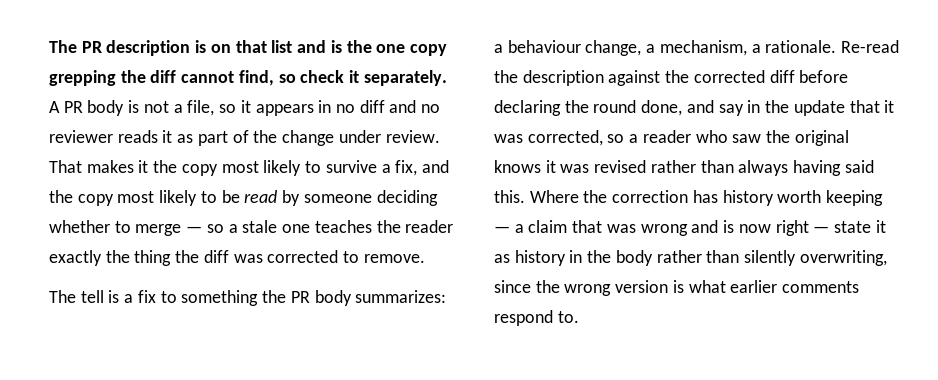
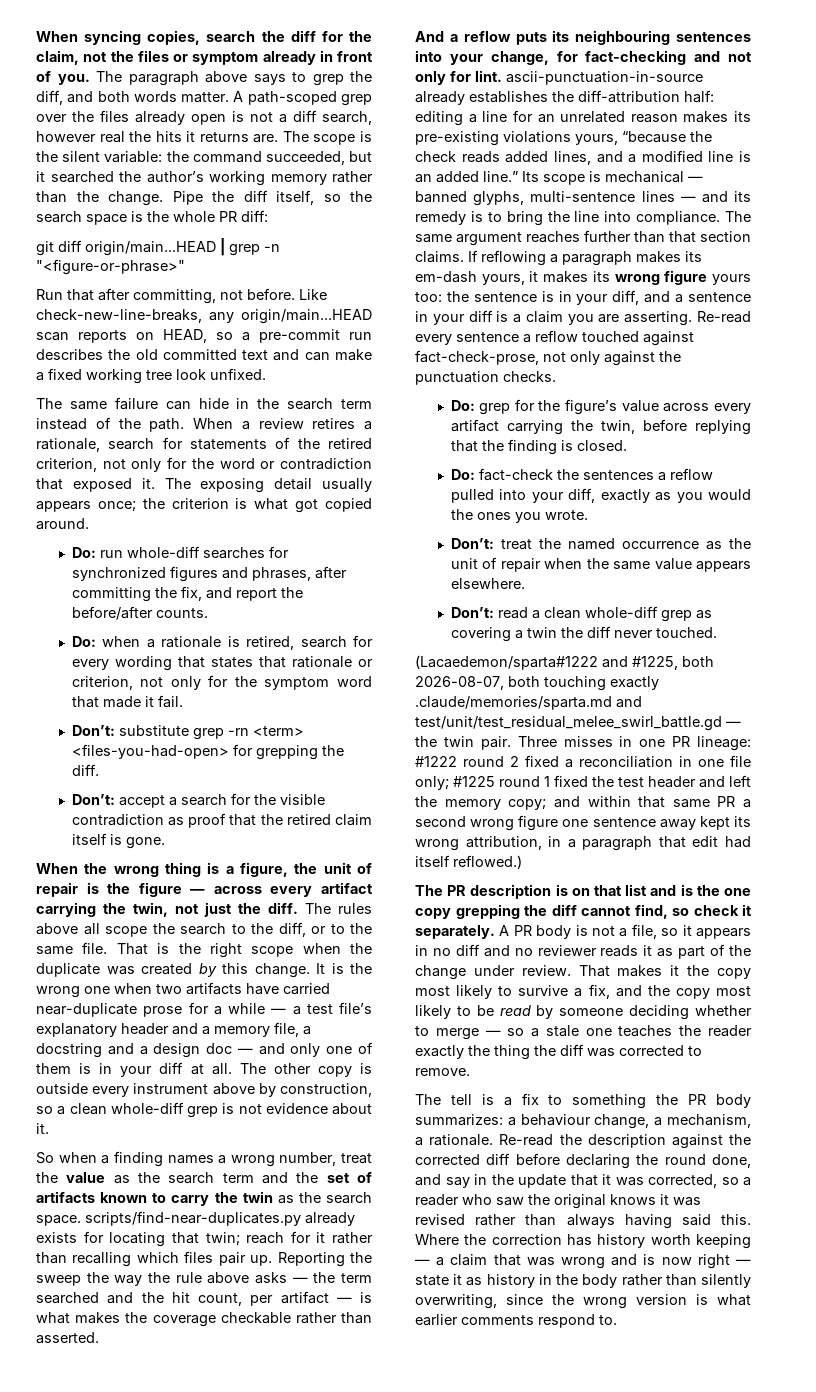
(49, 46) none -> [36,30,372,45] [36,50,373,65] [36,71,372,86] [36,90,372,106] [36,110,372,125] [36,131,372,145] [36,151,372,165] [36,171,373,186] [36,190,372,206] [36,210,268,225] [36,238,280,256] [36,259,185,275] [36,288,327,304] [36,309,372,324] [36,329,372,343] [36,349,372,361] [36,368,266,384] [36,397,372,410] [36,417,372,432] [36,437,372,452] [36,457,372,472] [36,478,372,493] [36,498,372,513] [36,518,89,530] [71,546,289,559] [71,566,347,582] [71,586,303,602] [71,606,208,620] [71,635,373,650] [71,656,373,671] [71,675,372,690] [71,695,183,708] [71,725,304,740] [71,744,344,760] [71,764,99,776] [71,793,325,808] [71,813,372,828] [71,833,165,849] [36,862,372,877] [36,882,373,897] [36,902,372,917] [36,922,372,937] [36,942,372,958] [36,963,372,978] [36,982,330,998] [36,1002,372,1017] [36,1022,311,1037] [36,1042,373,1058] [36,1062,372,1077] [36,1083,372,1097] [36,1102,372,1118] [36,1123,49,1134] [36,1151,372,1167] [36,1172,372,1184] [36,1191,372,1206] [36,1211,355,1226] [36,1231,373,1247] [36,1251,372,1267] [36,1272,372,1286] [36,1291,372,1306] [36,1312,372,1327] [36,1332,99,1344] [415,30,751,45] [415,50,752,65] [415,70,703,85] [415,90,714,105] [415,110,751,126] [415,131,712,146] [415,150,751,165] [415,171,703,185] [415,191,751,206] [415,211,751,226] [415,230,751,246] [415,250,702,266] [415,270,751,285] [415,290,751,305] [415,310,751,326] [415,330,694,346] [415,350,681,366] [415,371,556,385] [450,399,751,415] [450,419,751,435] [450,439,627,455] [450,468,713,481] [450,488,751,503] [450,509,588,523] [450,538,751,550] [450,557,751,572] [450,578,525,589] [450,606,712,622] [450,626,717,642] [415,655,714,670] [415,676,659,691] [415,696,642,710] [415,716,741,731] [415,736,751,751] [415,755,751,768] [415,775,751,790] [415,796,751,810] [415,815,751,831] [415,836,751,851] [415,855,522,869] When syncing copies, search the diff for the claim, not the files or symptom already in front of you. The paragraph above says to grep the diff, and both words matter. A path-scoped grep over the files already open is not a diff search, however real the hits it returns are. The scope is the silent variable: the command succeeded, but it searched the author’s working memory rather than the change. Pipe the diff itself, so the search space is the whole PR diff: // git diff origin/main...HEAD | grep -n "<figure-or-phrase>" // Run that after committing, not before. Like check-new-line-breaks, any origin/main...HEAD scan reports on HEAD, so a pre-commit run describes the old committed text and can make a fixed working tree look unfixed. // The same failure can hide in the search term instead of the path. When a review retires a rationale, search for statements of the retired criterion, not only for the word or contradiction that exposed it. The exposing detail usually appears once; the criterion is what got copied around. // Do: run whole-diff searches for synchronized figures and phrases, after committing the fix, and report the before/after counts. // Do: when a rationale is retired, search for every wording that states that rationale or criterion, not only for the symptom word that made it fail. // Don’t: substitute grep -rn <term> <files-you-had-open> for grepping the diff. // Don’t: accept a search for the visible contradiction as proof that the retired claim itself is gone. // When the wrong thing is a figure, the unit of repair is the figure — across every artifact carrying the twin, not just the diff. The rules above all scope the search to the diff, or to the same file. That is the right scope when the duplicate was created by this change. It is the wrong one when two artifacts have carried near-duplicate prose for a while — a test file’s explanatory header and a memory file, a docstring and a design doc — and only one of them is in your diff at all. The other copy is outside every instrument above by construction, so a clean whole-diff grep is not evidence about it. // So when a finding names a wrong number, treat the value as the search term and the set of artifacts known to carry the twin as the search space. scripts/find-near-duplicates.py already exists for locating that twin; reach for it rather than recalling which files pair up. Reporting the sweep the way the rule above asks — the term searched and the hit count, per artifact — is what makes the coverage checkable rather than asserted. // And a reflow puts its neighbouring sentences into your change, for fact-checking and not only for lint. ascii-punctuation-in-source already establishes the diff-attribution half: editing a line for an unrelated reason makes its pre-existing violations yours, “because the check reads added lines, and a modified line is an added line.” Its scope is mechanical — banned glyphs, multi-sentence lines — and its remedy is to bring the line into compliance. The same argument reaches further than that section claims. If reflowing a paragraph makes its em-dash yours, it makes its wrong figure yours too: the sentence is in your diff, and a sentence in your diff is a claim you are asserting. Re-read every sentence a reflow touched against fact-check-prose, not only against the punctuation checks. // Do: grep for the figure’s value across every artifact carrying the twin, before replying that the finding is closed. // Do: fact-check the sentences a reflow pulled into your diff, exactly as you would the ones you wrote. // Don’t: treat the named occurrence as the unit of repair when the same value appears elsewhere. // Don’t: read a clean whole-diff grep as covering a twin the diff never touched. // (Lacaedemon/sparta#1222 and #1225, both 2026-08-07, both touching exactly .claude/memories/sparta.md and test/unit/test_residual_melee_swirl_battle.gd — the twin pair. Three misses in one PR lineage: #1222 round 2 fixed a reconciliation in one file only; #1225 round 1 fixed the test header and left the memory copy; and within that same PR a second wrong figure one sentence away kept its wrong attribution, in a paragraph that edit had itself reflowed.) //

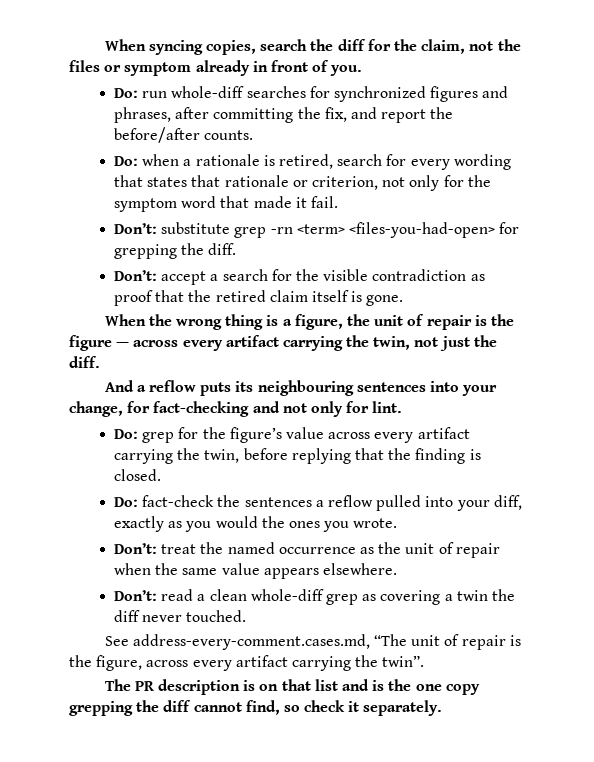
[96,71,372,86] [36,90,372,106] [36,110,372,125] [36,131,372,145] [36,151,372,165] [36,171,373,186] [36,190,372,206] [36,210,268,225] [36,238,280,256] [36,259,185,275] [36,288,327,304] [36,309,372,324] [36,329,372,343] [36,349,372,361] [36,368,266,384] [36,397,372,410] [36,417,372,432] [36,437,372,452] [36,457,372,472] [36,478,372,493] [36,498,372,513] [36,518,89,530] The paragraph above says to grep the diff, and both words matter. A path-scoped grep over the files already open is not a diff search, however real the hits it returns are. The scope is the silent variable: the command succeeded, but it searched the author’s working memory rather than the change. Pipe the diff itself, so the search space is the whole PR diff: // git diff origin/main...HEAD | grep -n "<figure-or-phrase>" // Run that after committing, not before. Like check-new-line-breaks, any origin/main...HEAD scan reports on HEAD, so a pre-commit run describes the old committed text and can make a fixed working tree look unfixed. // The same failure can hide in the search term instead of the path. When a review retires a rationale, search for statements of the retired criterion, not only for the word or contradiction that exposed it. The exposing detail usually appears once; the criterion is what got copied around. -> (363, 70) none
[305,903,372,914] [36,922,372,937] [36,942,372,958] [36,963,372,978] [36,982,330,998] [36,1002,372,1017] [36,1022,311,1037] [36,1042,373,1058] [36,1062,372,1077] [36,1083,372,1097] [36,1102,372,1118] [36,1123,49,1134] [36,1151,372,1167] [36,1172,372,1184] [36,1191,372,1206] [36,1211,355,1226] [36,1231,373,1247] [36,1251,372,1267] [36,1272,372,1286] [36,1291,372,1306] [36,1312,372,1327] [36,1332,99,1344] The rules above all scope the search to the diff, or to the same file. That is the right scope when the duplicate was created by this change. It is the wrong one when two artifacts have carried near-duplicate prose for a while — a test file’s explanatory header and a memory file, a docstring and a design doc — and only one of them is in your diff at all. The other copy is outside every instrument above by construction, so a clean whole-diff grep is not evidence about it. // So when a finding names a wrong number, treat the value as the search term and the set of artifacts known to carry the twin as the search space. scripts/find-near-duplicates.py already exists for locating that twin; reach for it rather than recalling which files pair up. Reporting the sweep the way the rule above asks — the term searched and the hit count, per artifact — is what makes the coverage checkable rather than asserted. -> (100, 362) none
[506,71,703,85] [415,90,714,105] [415,110,751,126] [415,131,712,146] [415,150,751,165] [415,171,703,185] [415,191,751,206] [415,211,751,226] [415,230,751,246] [415,250,702,266] [415,270,751,285] [415,290,751,305] [415,310,751,326] [415,330,694,346] [415,350,681,366] [415,371,556,385] ascii-punctuation-in-source already establishes the diff-attribution half: editing a line for an unrelated reason makes its pre-existing violations yours, “because the check reads added lines, and a modified line is an added line.” Its scope is mechanical — banned glyphs, multi-sentence lines — and its remedy is to bring the line into compliance. The same argument reaches further than that section claims. If reflowing a paragraph makes its em-dash yours, it makes its wrong figure yours too: the sentence is in your diff, and a sentence in your diff is a claim you are asserting. Re-read every sentence a reflow touched against fact-check-prose, not only against the punctuation checks. -> (403, 407) none
[415,655,714,670] [415,676,659,691] [415,696,642,710] [415,716,741,731] [415,736,751,751] [415,755,751,768] [415,775,751,790] [415,796,751,810] [415,815,751,831] [415,836,751,851] [415,855,522,869] (Lacaedemon/sparta#1222 and #1225, both 2026-08-07, both touching exactly .claude/memories/sparta.md and test/unit/test_residual_melee_swirl_battle.gd — the twin pair. Three misses in one PR lineage: #1222 round 2 fixed a reconciliation in one file only; #1225 round 1 fixed the test header and left the memory copy; and within that same PR a second wrong figure one sentence away kept its wrong attribution, in a paragraph that edit had itself reflowed.) -> [104,634,521,650] [69,655,425,671] See address-every-comment.cases.md, “The unit of repair is the figure, across every artifact carrying the twin”.
[499,924,751,939] [415,944,751,959] [415,965,751,980] [415,984,751,999] [415,1005,752,1020] [415,1025,752,1040] [415,1044,702,1060] [415,1068,470,1076] [415,1093,751,1109] [415,1114,751,1129] [415,1134,751,1149] [415,1153,751,1169] [415,1174,751,1188] [415,1194,701,1209] [415,1214,751,1229] [415,1234,751,1249] [415,1254,751,1269] [415,1274,751,1288] [415,1294,751,1309] [415,1314,617,1328] A PR body is not a file, so it appears in no diff and no reviewer reads it as part of the change under review. That makes it the copy most likely to survive a fix, and the copy most likely to be read by someone deciding whether to merge — so a stale one teaches the reader exactly the thing the diff was corrected to remove. // The tell is a fix to something the PR body summarizes: a behaviour change, a mechanism, a rationale. Re-read the description against the corrected diff before declaring the round done, and say in the update that it was corrected, so a reader who saw the original knows it was revised rather than always having said this. Where the correction has history worth keeping — a claim that was wrong and is now right — state it as history in the body rather than silently overwriting, since the wrong version is what earlier comments respond to. -> (443, 708) none

